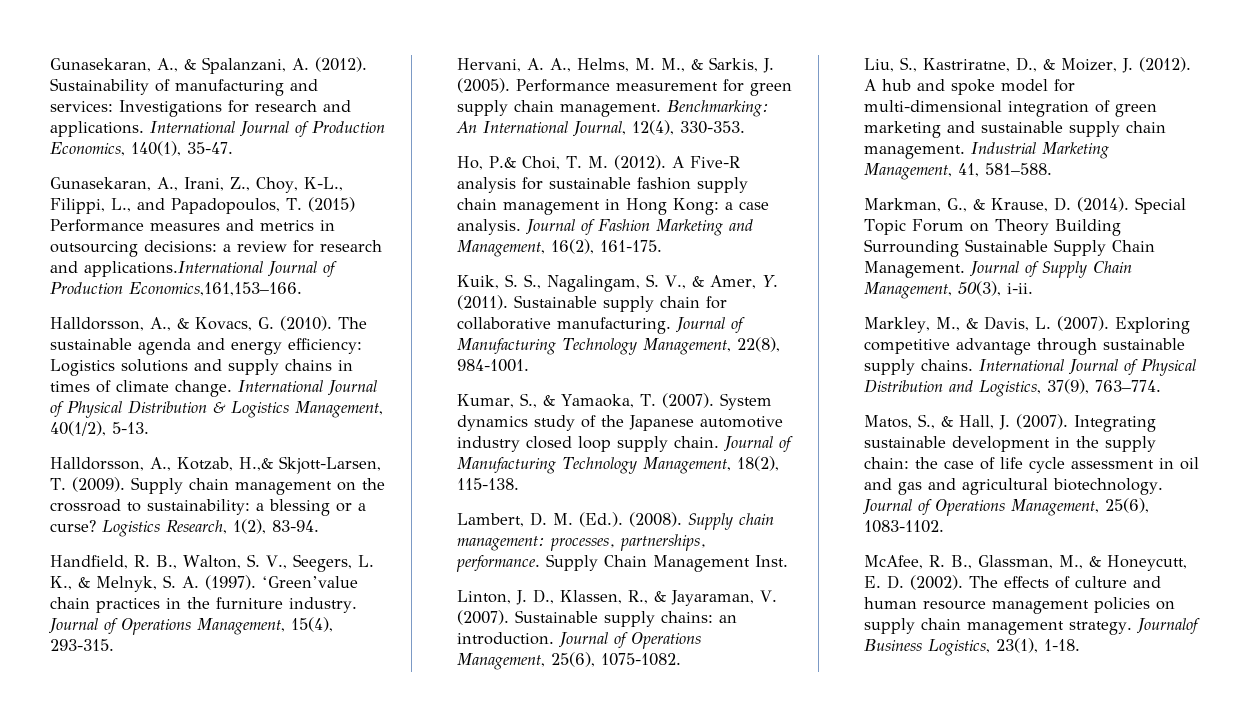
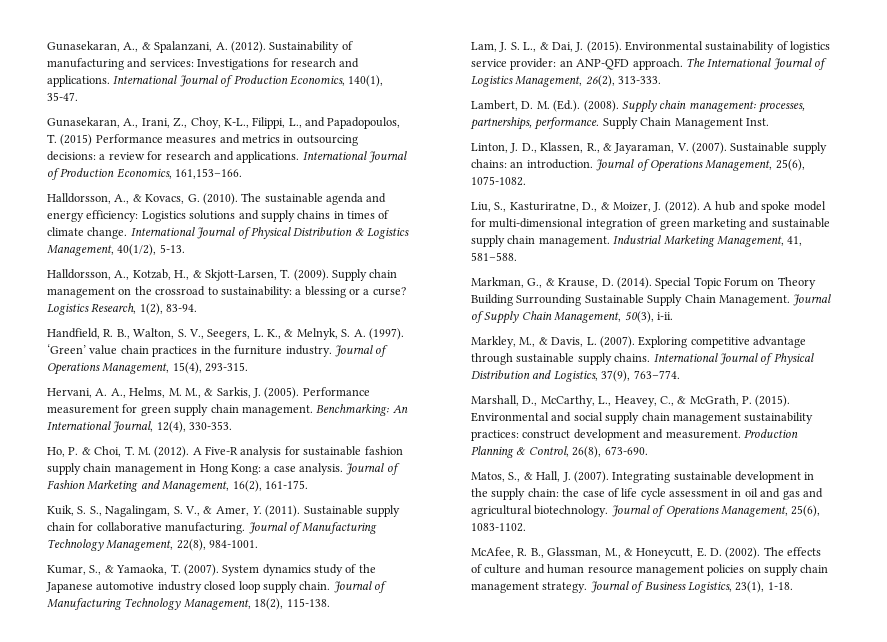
[84,261,338,278] [50,282,303,296] applications.International Journal of Production Economics,161,153–166. -> [236,151,408,163] [47,168,243,180] applications. International Journal of Production Economics, 161,153–166.
[239,457,274,471] H.,& -> [174,270,202,280] H., &
[262,576,359,588] ‘Green’value -> [47,344,118,355] ‘Green’ value
[489,156,517,168] P.& -> [68,447,91,455] P. &
(520, 484) none -> [471,41,831,53] [471,58,828,70] [471,75,662,87] // Lam, J. S. L., & Dai, J. (2015). Environmental sustainability of logistics service provider: an ANP-QFD approach. The International Journal of Logistics Management, 26(2), 313-333.
[923,58,1011,72] Kastriratne, -> [509,202,579,212] Kasturiratne,
(1162, 386) none -> [471,395,791,407] [471,412,814,424] [471,429,798,441] [471,446,648,458] // Marshall, D., McCarthy, L., Heavey, C., & McGrath, P. (2015). Environmental and social supply chain management sustainability practices: construct development and measurement. Production Planning & Control, 26(8), 673-690.
[1137,618,1201,635] Journalof -> [590,581,645,593] Journal of

